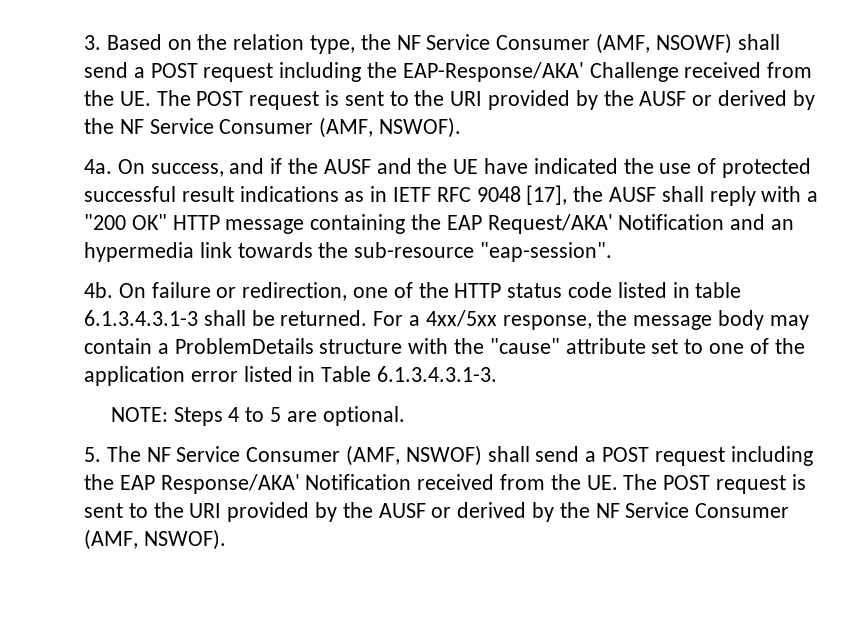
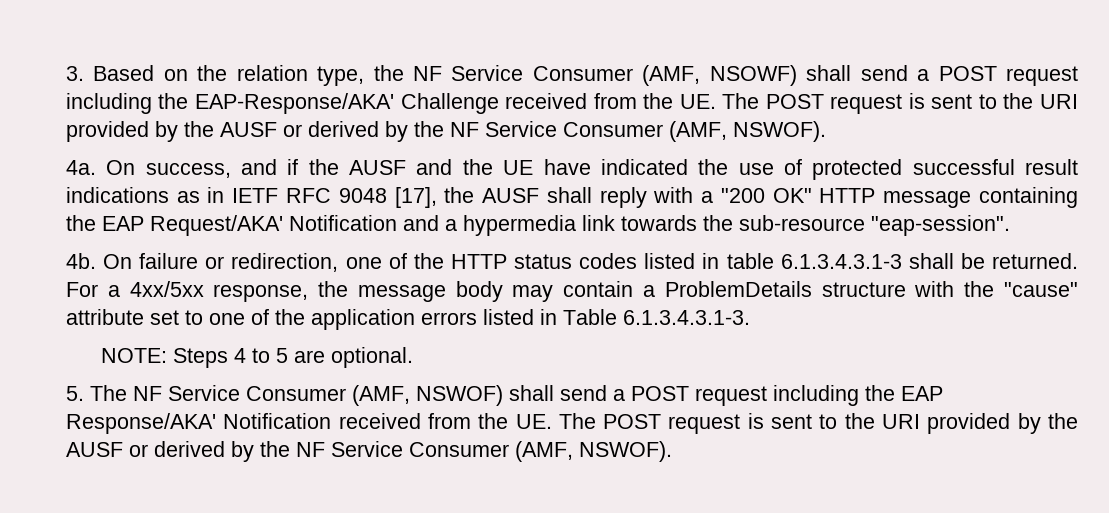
[770,219,794,230] an -> [444,219,457,231] a
[567,282,612,298] code -> [579,253,638,269] codes
[190,371,238,382] error -> [420,312,477,325] errors

